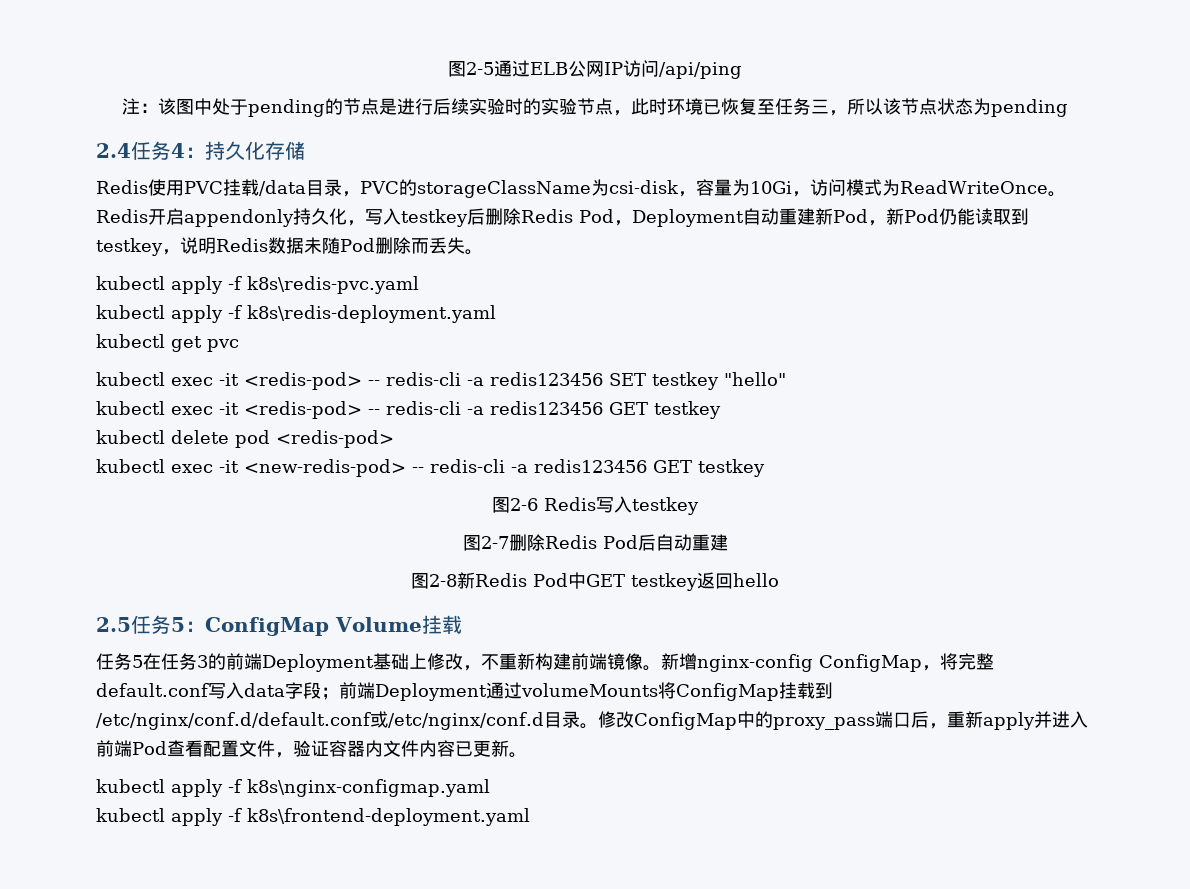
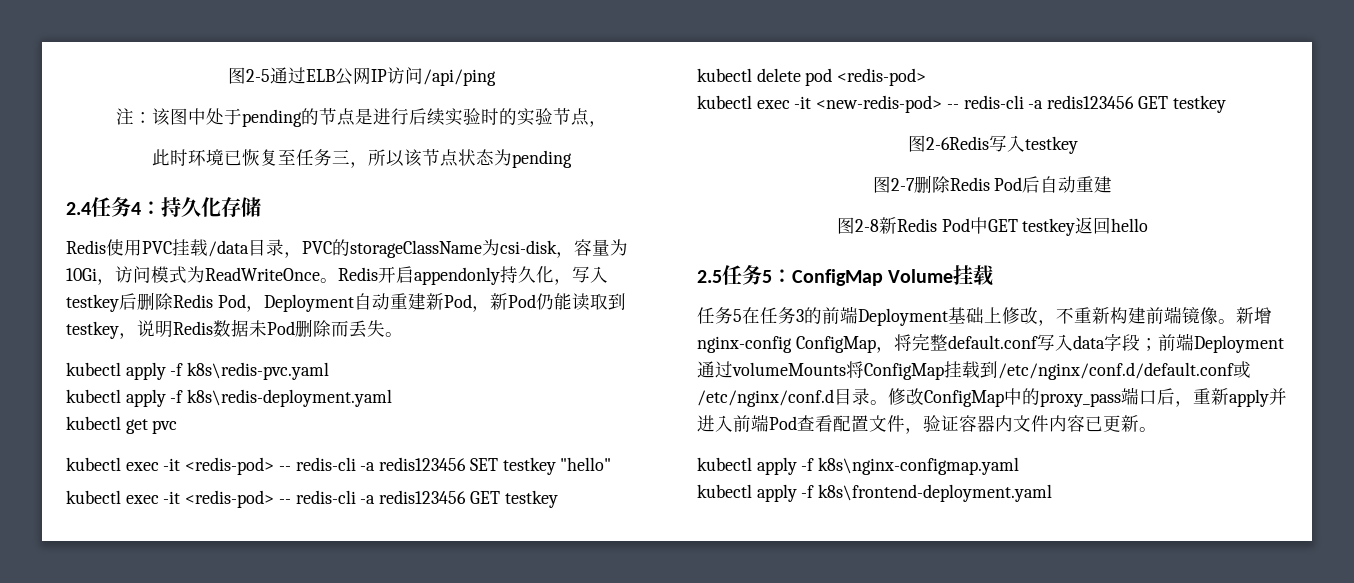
(631, 113) none -> (607, 124) //
[322,237,340,254] 随 -> (267, 328) none
[510,497,596,511] 2-6 Redis -> [925,136,989,150] 2-6Redis

